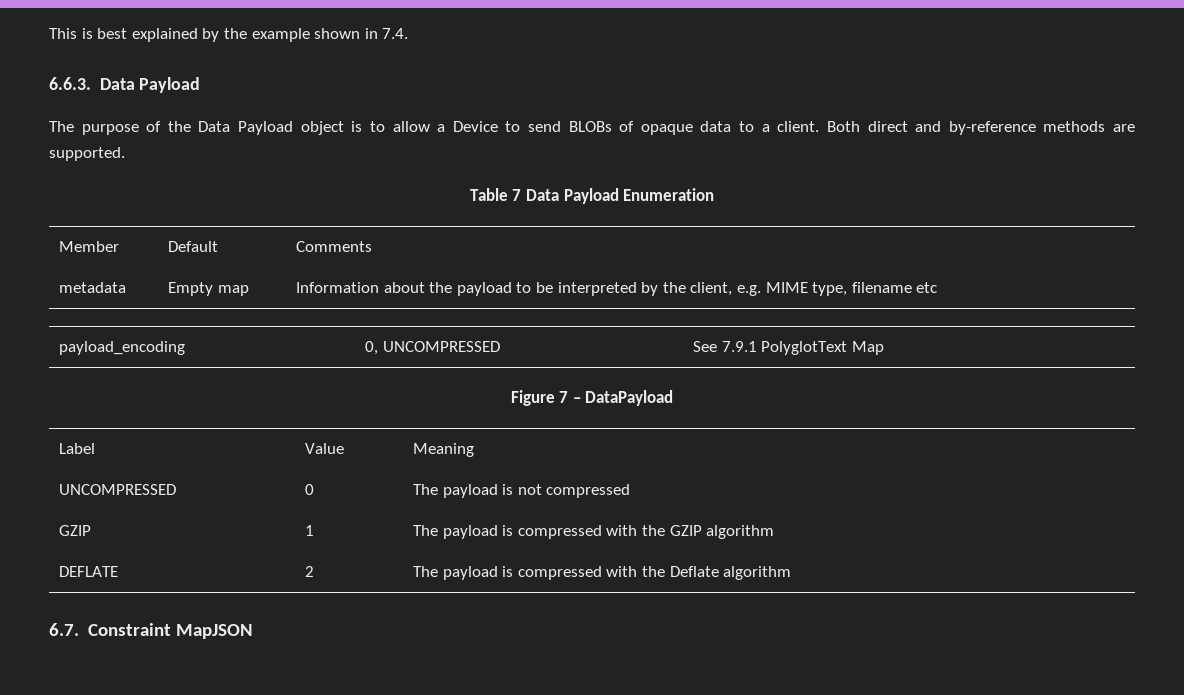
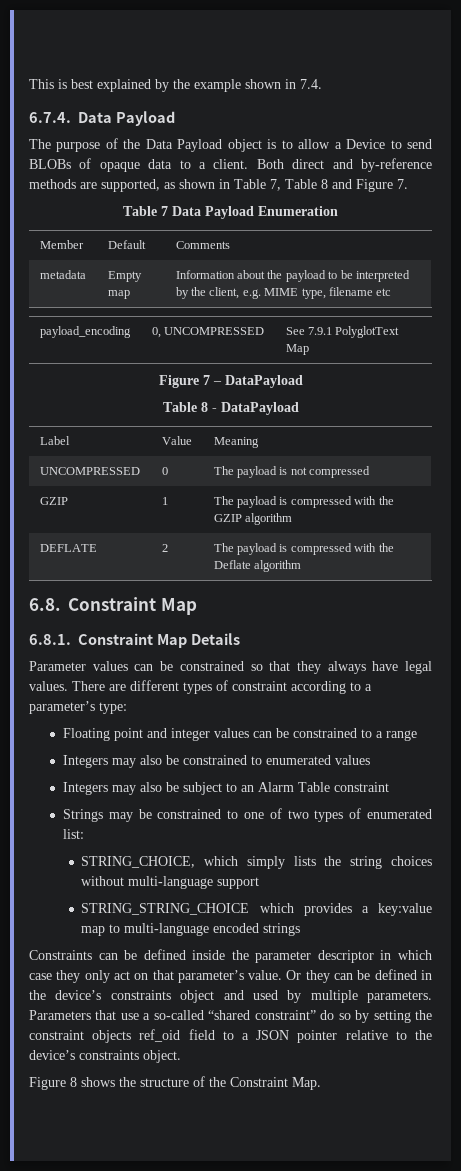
[49,77,91,90] 6.6.3. -> [29,112,71,123] 6.7.4.
[49,147,125,161] supported. -> [101,179,408,192] supported, as shown in Table 7, Table 8 and Figure 7.
(674, 398) none -> [162,402,299,415] // Table 8 - DataPayload
[49,623,253,639] 6.7. Constraint MapJSON -> [29,597,197,615] [29,633,240,648] [29,661,432,674] [29,680,372,694] [29,701,127,714] [62,728,417,741] [62,755,370,768] [62,782,389,795] [62,808,433,822] [62,829,84,839] [81,856,432,869] [81,876,260,889] [81,903,433,916] [81,923,301,936] [29,949,432,963] [29,969,433,983] [29,990,432,1003] [29,1010,432,1023] [29,1029,432,1043] [29,1050,181,1063] [29,1076,321,1090] 6.8. Constraint Map // 6.8.1. Constraint Map Details // Parameter values can be constrained so that they always have legal values. There are different types of constraint according to a parameter’s type: // Floating point and integer values can be constrained to a range // Integers may also be constrained to enumerated values // Integers may also be subject to an Alarm Table constraint // Strings may be constrained to one of two types of enumerated list: // STRING_CHOICE, which simply lists the string choices without multi-language support // STRING_STRING_CHOICE which provides a key:value map to multi-language encoded strings // Constraints can be defined inside the parameter descriptor in which case they only act on that parameter’s value. Or they can be defined in the device’s constraints object and used by multiple parameters. Parameters that use a so-called “shared constraint” do so by setting the constraint objects ref_oid field to a JSON pointer relative to the device’s constraints object. // Figure 8 shows the structure of the Constraint Map.

